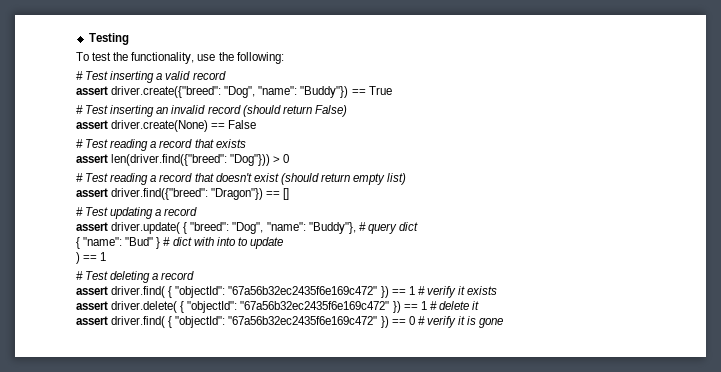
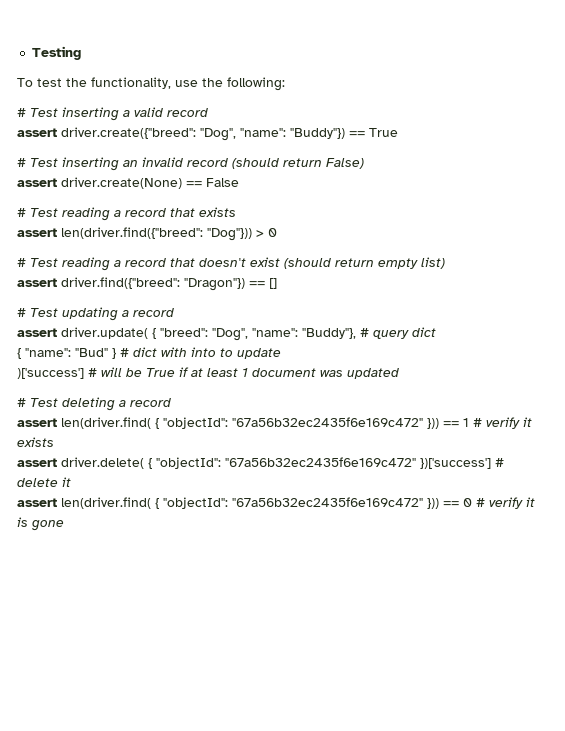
[76,252,107,264] ) == 1 -> [17,367,399,379] )['success'] # will be True if at least 1 document was updated
[111,286,389,298] driver.find( { "objectId": "67a56b32ec2435f6e169c472" }) -> [61,417,439,429] len(driver.find( { "objectId": "67a56b32ec2435f6e169c472" }))
[392,301,427,313] }) == 1 -> [420,458,491,469] })['success']
[111,316,389,328] driver.find( { "objectId": "67a56b32ec2435f6e169c472" }) -> [61,497,439,509] len(driver.find( { "objectId": "67a56b32ec2435f6e169c472" }))

